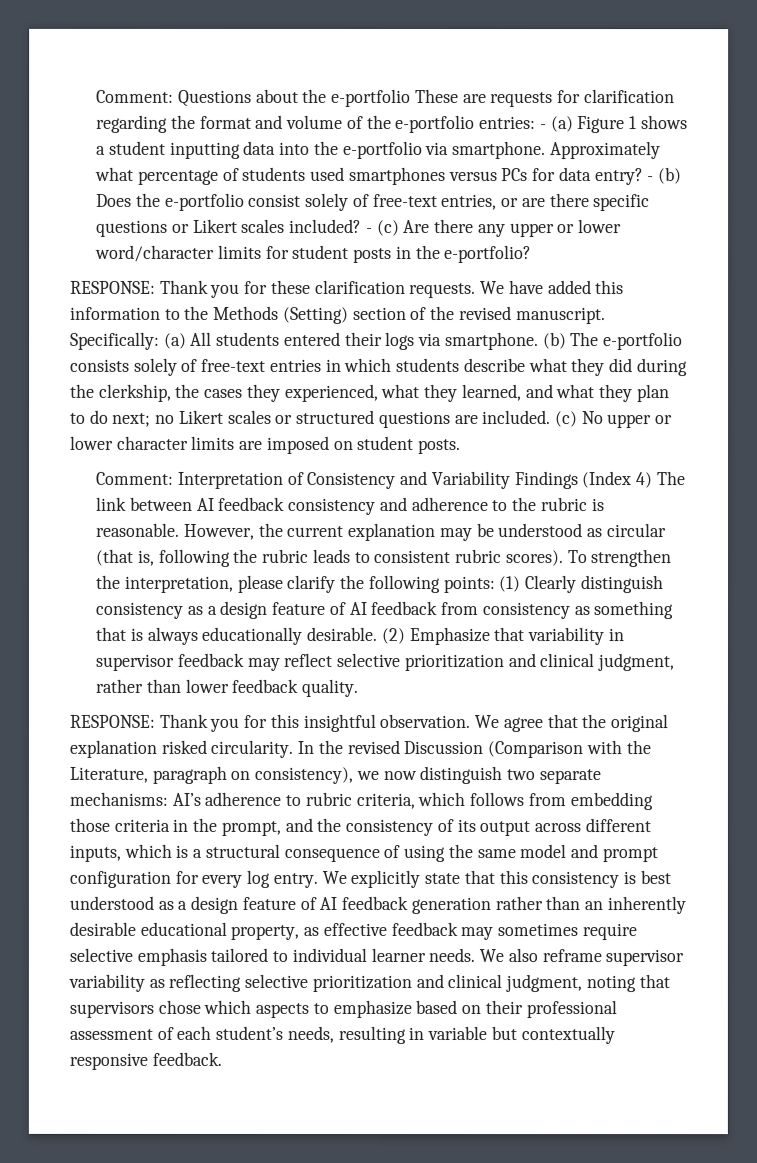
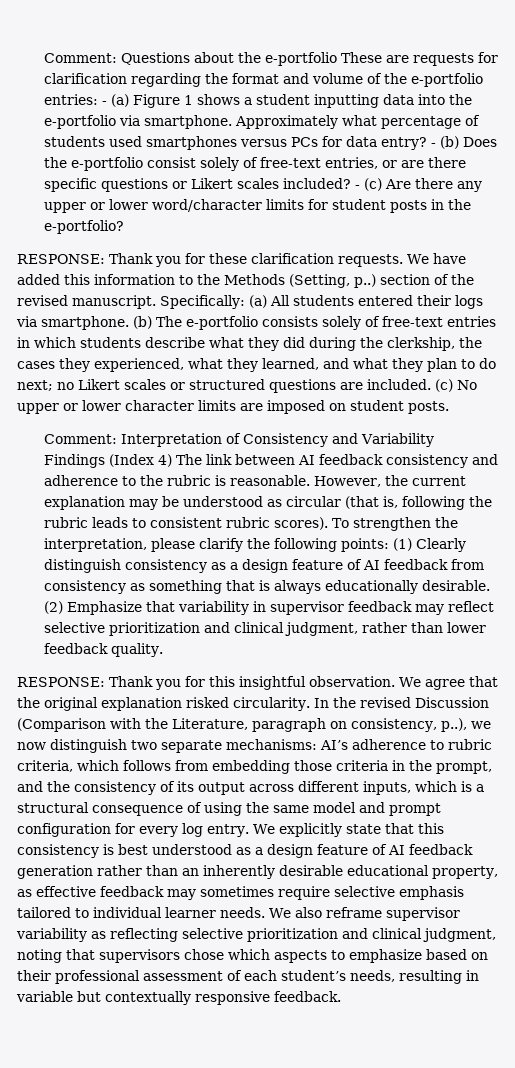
[282,306,349,324] (Setting) -> [289,274,376,288] (Setting, p..)
[254,766,354,784] consistency), -> [351,718,467,732] consistency, p..),

